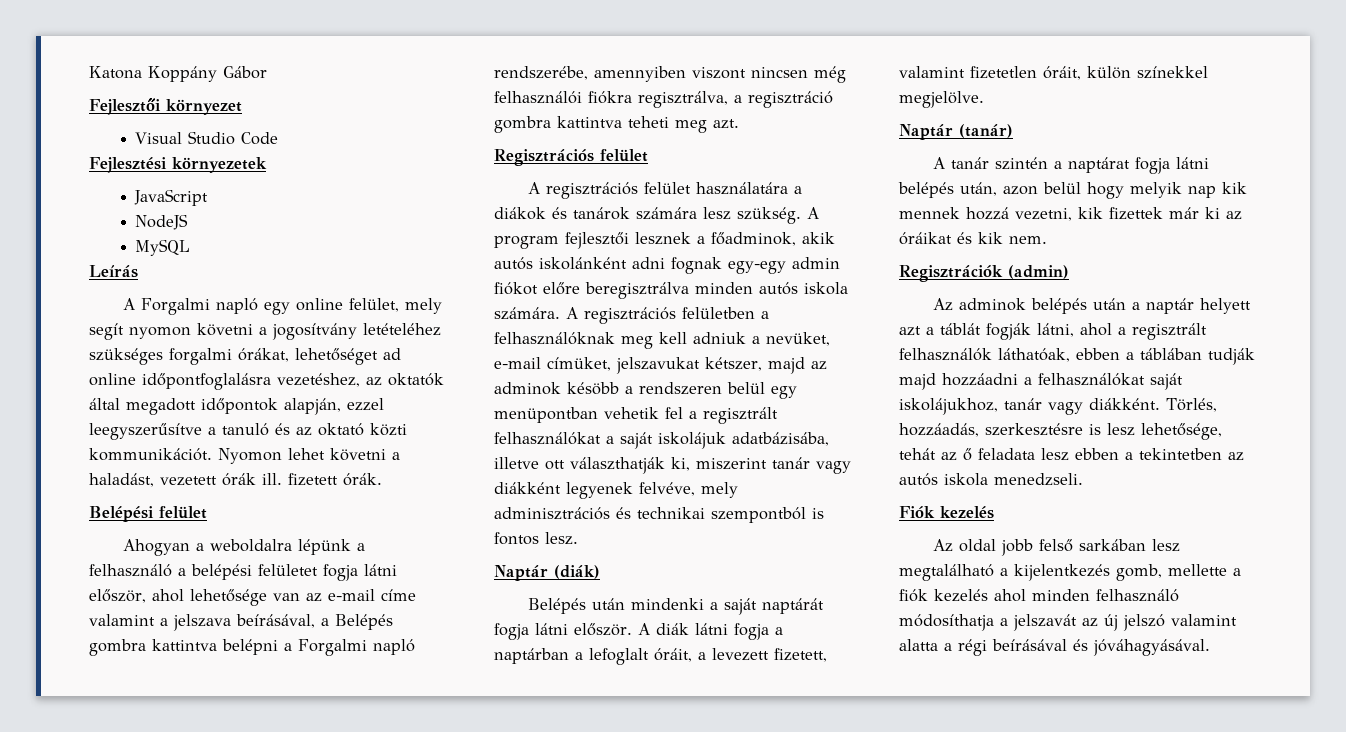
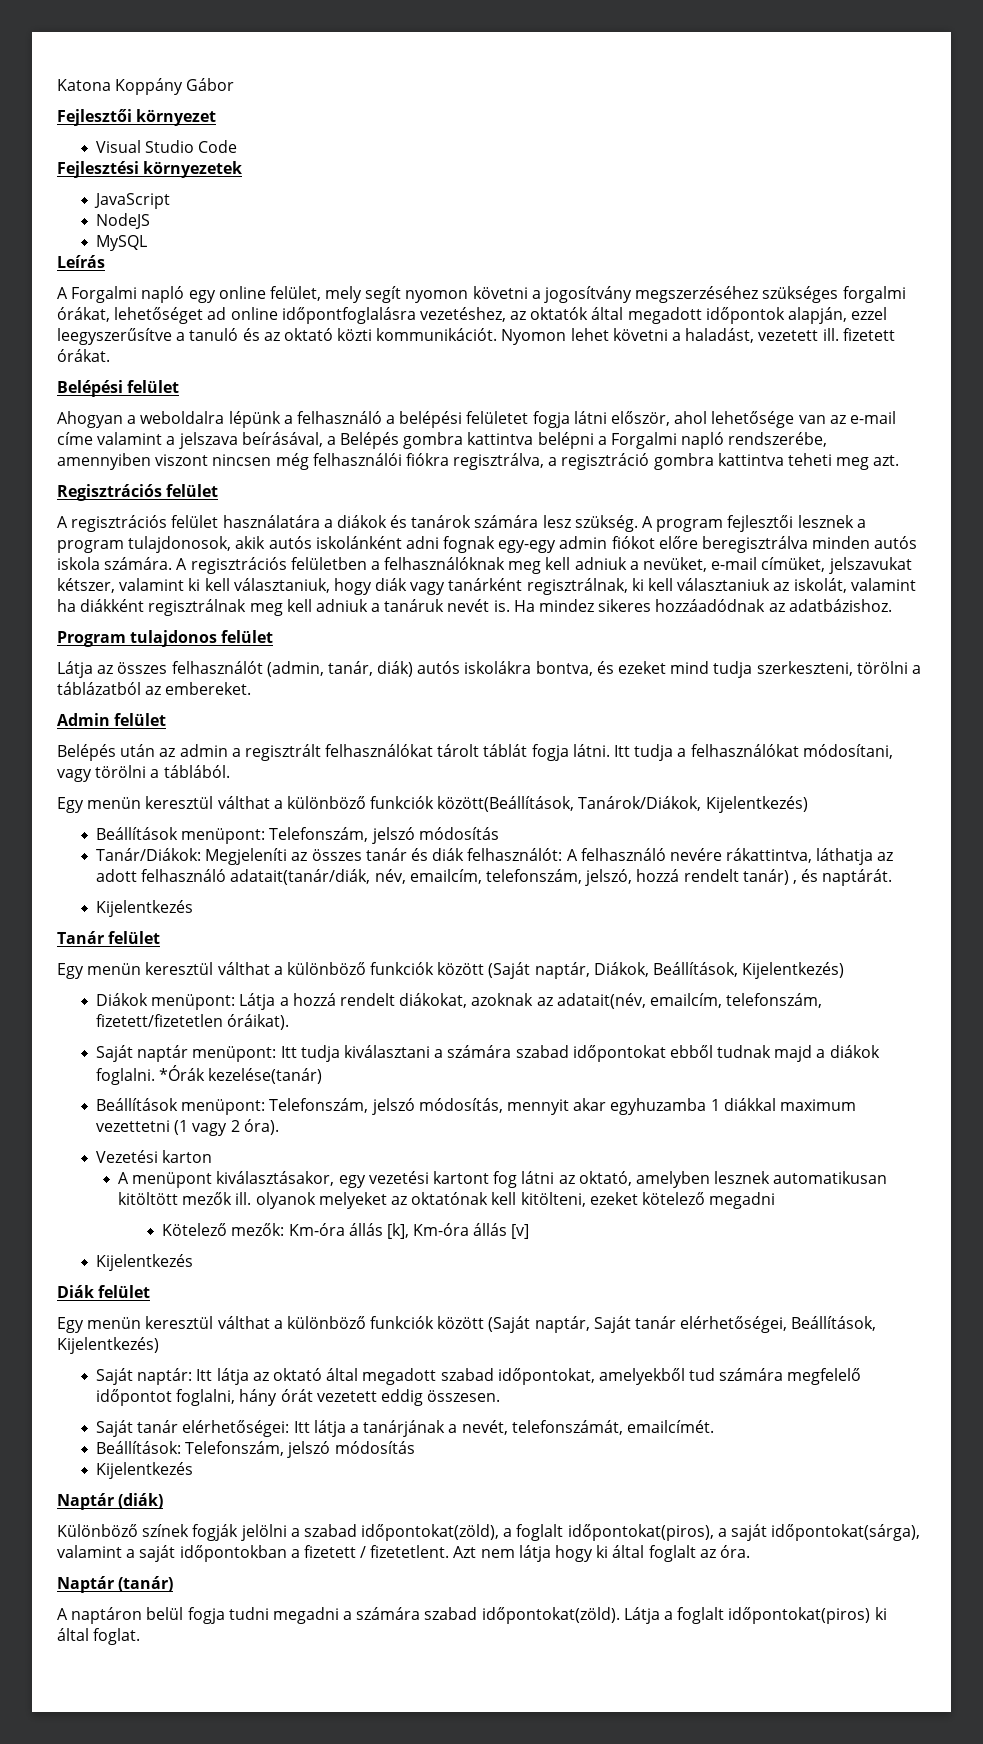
[363,323,441,336] letételéhez -> [635,286,759,303] megszerzéséhez
[222,473,256,486] órák -> (819, 335) none
[343,473,382,486] órák. -> [57,349,110,362] órákat.
[711,232,796,246] főadminok, -> [57,536,232,553] program tulajdonosok,
[768,357,827,374] [494,382,797,399] [494,407,778,424] [494,432,829,449] [494,457,851,474] [494,482,738,499] [494,507,824,523] [494,532,578,545] [494,565,600,581] [528,598,825,615] [494,623,783,640] [494,648,827,665] [899,66,1208,80] [899,91,984,108] [899,124,1013,140] [933,157,1210,174] [898,182,1247,199] [899,207,1242,221] [899,232,1047,245] [899,265,1069,282] [933,298,1252,314] [899,323,1207,340] [899,348,1255,365] [899,373,1183,390] [899,398,1217,415] [899,423,1222,440] [899,448,1244,461] [899,473,1083,486] [899,506,994,519] [933,539,1181,556] [899,564,1241,581] [899,589,1179,602] [899,614,1237,631] [899,639,1210,656] majd az adminok késöbb a rendszeren belül egy menüpontban vehetik fel a regisztrált felhasználókat a saját iskolájuk adatbázisába, illetve ott választhatják ki, miszerint tanár vagy diákként legyenek felvéve, mely adminisztrációs és technikai szempontból is fontos lesz. // Naptár (diák) // Belépés után mindenki a saját naptárát fogja látni először. A diák látni fogja a naptárban a lefoglalt óráit, a levezett fizetett, valamint fizetetlen óráit, külön színekkel megjelölve. // Naptár (tanár) // A tanár szintén a naptárat fogja látni belépés után, azon belül hogy melyik nap kik mennek hozzá vezetni, kik fizettek már ki az óráikat és kik nem. // Regisztrációk (admin) // Az adminok belépés után a naptár helyett azt a táblát fogják látni, ahol a regisztrált felhasználók láthatóak, ebben a táblában tudják majd hozzáadni a felhasználókat saját iskolájukhoz, tanár vagy diákként. Törlés, hozzáadás, szerkesztésre is lesz lehetősége, tehát az ő feladata lesz ebben a tekintetben az autós iskola menedzseli. // Fiók kezelés // Az oldal jobb felső sarkában lesz megtalálható a kijelentkezés gomb, mellette a fiók kezelés ahol minden felhasználó módosíthatja a jelszavát az új jelszó valamint alatta a régi beírásával és jóváhagyásával. -> [119,578,916,595] [57,599,892,616] [57,630,274,647] [57,661,921,678] [57,682,252,695] [57,713,167,726] [57,744,893,761] [57,765,230,782] [57,796,808,813] [96,827,499,844] [96,848,894,865] [96,869,893,886] [96,900,194,917] [57,931,161,944] [57,962,845,979] [96,993,823,1010] [96,1014,290,1030] [96,1045,880,1062] [96,1065,323,1085] [96,1098,856,1115] [96,1119,279,1136] [96,1150,213,1163] [118,1171,888,1188] [118,1192,776,1209] [162,1223,530,1239] [96,1254,194,1271] [57,1285,151,1298] [57,1316,877,1333] [57,1337,159,1354] [96,1368,862,1385] [96,1389,501,1406] [96,1420,714,1437] [96,1441,415,1458] [96,1462,194,1479] [57,1493,164,1510] [57,1524,921,1541] [57,1545,750,1562] [57,1576,174,1593] [57,1607,887,1624] [57,1628,141,1645] valamint ki kell választaniuk, hogy diák vagy tanárként regisztrálnak, ki kell választaniuk az iskolát, valamint ha diákként regisztrálnak meg kell adniuk a tanáruk nevét is. Ha mindez sikeres hozzáadódnak az adatbázishoz. // Program tulajdonos felület // Látja az összes felhasználót (admin, tanár, diák) autós iskolákra bontva, és ezeket mind tudja szerkeszteni, törölni a táblázatból az embereket. // Admin felület // Belépés után az admin a regisztrált felhasználókat tárolt táblát fogja látni. Itt tudja a felhasználókat módosítani, vagy törölni a táblából. // Egy menün keresztül válthat a különböző funkciók között(Beállítások, Tanárok/Diákok, Kijelentkezés) // Beállítások menüpont: Telefonszám, jelszó módosítás // Tanár/Diákok: Megjeleníti az összes tanár és diák felhasználót: A felhasználó nevére rákattintva, láthatja az adott felhasználó adatait(tanár/diák, név, emailcím, telefonszám, jelszó, hozzá rendelt tanár) , és naptárát. // Kijelentkezés // Tanár felület // Egy menün keresztül válthat a különböző funkciók között (Saját naptár, Diákok, Beállítások, Kijelentkezés) // Diákok menüpont: Látja a hozzá rendelt diákokat, azoknak az adatait(név, emailcím, telefonszám, fizetett/fizetetlen óráikat). // Saját naptár menüpont: Itt tudja kiválasztani a számára szabad időpontokat ebből tudnak majd a diákok foglalni. *Órák kezelése(tanár) // Beállítások menüpont: Telefonszám, jelszó módosítás, mennyit akar egyhuzamba 1 diákkal maximum vezettetni (1 vagy 2 óra). // Vezetési karton // A menüpont kiválasztásakor, egy vezetési kartont fog látni az oktató, amelyben lesznek automatikusan kitöltött mezők ill. olyanok melyeket az oktatónak kell kitölteni, ezeket kötelező megadni // Kötelező mezők: Km-óra állás [k], Km-óra állás [v] // Kijelentkezés // Diák felület // Egy menün keresztül válthat a különböző funkciók között (Saját naptár, Saját tanár elérhetőségei, Beállítások, Kijelentkezés) // Saját naptár: Itt látja az oktató által megadott szabad időpontokat, amelyekből tud számára megfelelő időpontot foglalni, hány órát vezetett eddig összesen. // Saját tanár elérhetőségei: Itt látja a tanárjának a nevét, telefonszámát, emailcímét. // Beállítások: Telefonszám, jelszó módosítás // Kijelentkezés // Naptár (diák) // Különböző színek fogják jelölni a szabad időpontokat(zöld), a foglalt időpontokat(piros), a saját időpontokat(sárga), valamint a saját időpontokban a fizetett / fizetetlent. Azt nem látja hogy ki által foglalt az óra. // Naptár (tanár) // A naptáron belül fogja tudni megadni a számára szabad időpontokat(zöld). Látja a foglalt időpontokat(piros) ki által foglat.

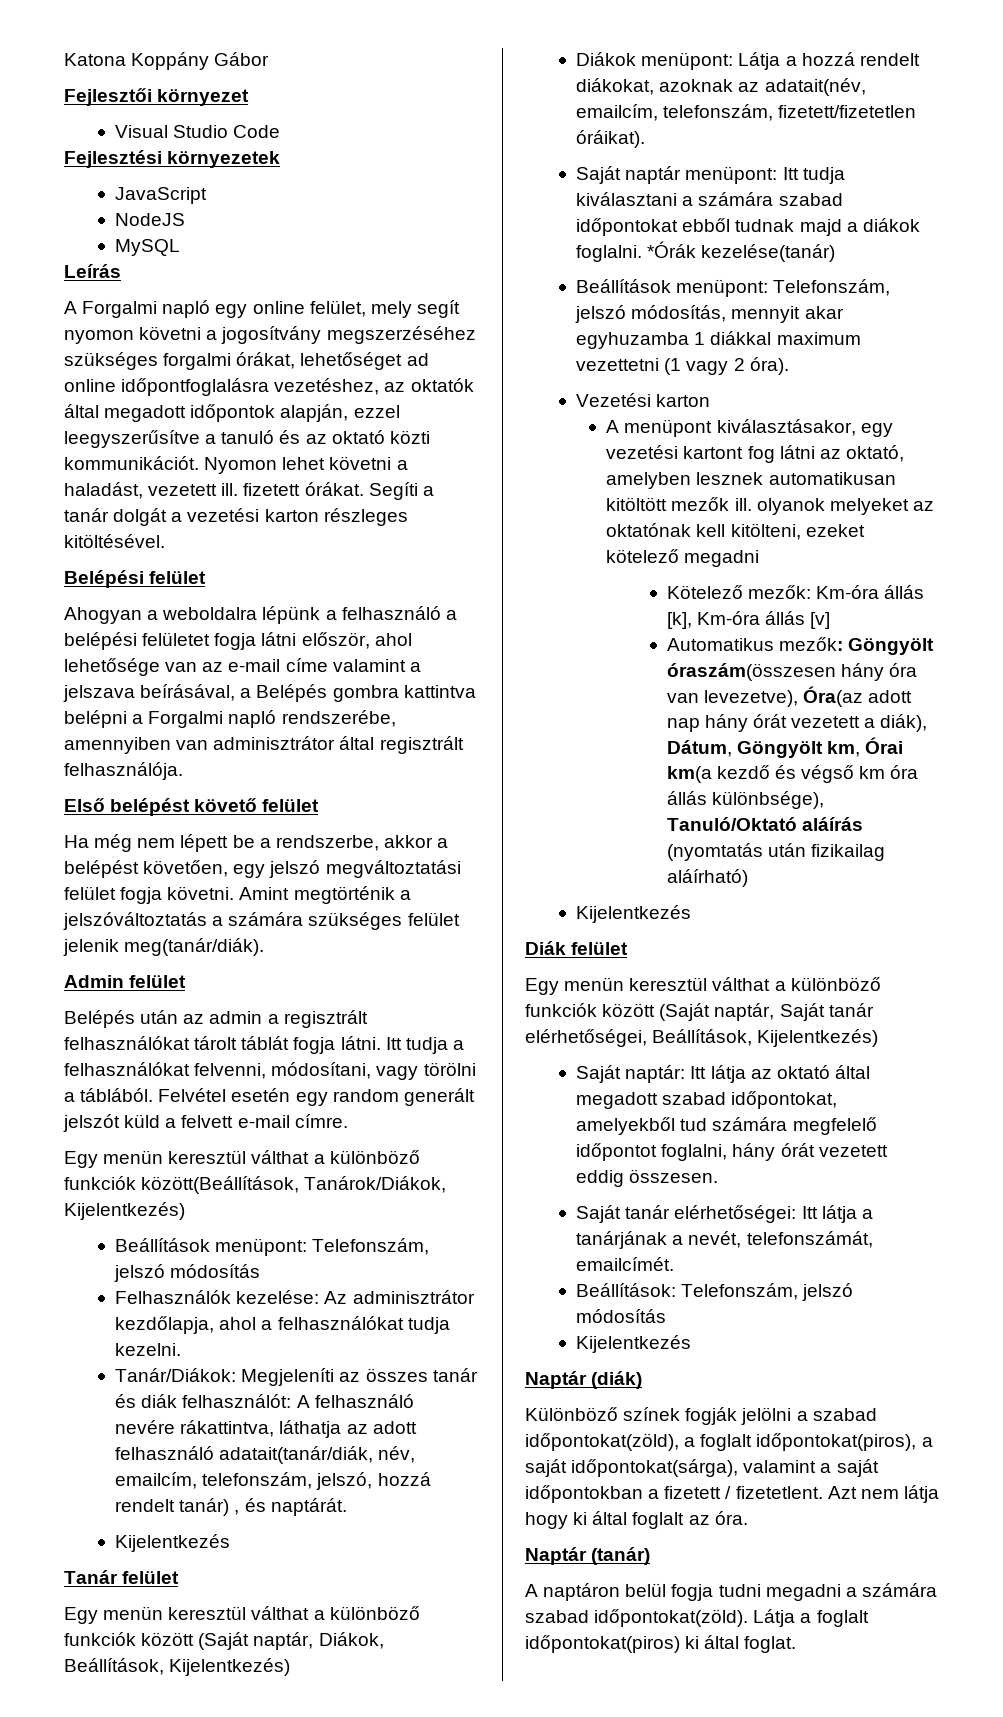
(110, 355) none -> [368,482,434,500] [64,508,408,526] [64,534,165,548] Segíti a tanár dolgát a vezetési karton részleges kitöltésével.
[155,453,900,470] [57,484,219,501] [57,515,866,532] [57,536,918,553] [57,557,912,574] [57,578,916,595] [57,599,892,616] [57,630,274,647] [57,661,921,678] [57,682,252,695] viszont nincsen még felhasználói fiókra regisztrálva, a regisztráció gombra kattintva teheti meg azt. // Regisztrációs felület // A regisztrációs felület használatára a diákok és tanárok számára lesz szükség. A program fejlesztői lesznek a program tulajdonosok, akik autós iskolánként adni fognak egy-egy admin fiókot előre beregisztrálva minden autós iskola számára. A regisztrációs felületben a felhasználóknak meg kell adniuk a nevüket, e-mail címüket, jelszavukat kétszer, valamint ki kell választaniuk, hogy diák vagy tanárként regisztrálnak, ki kell választaniuk az iskolát, valamint ha diákként regisztrálnak meg kell adniuk a tanáruk nevét is. Ha mindez sikeres hozzáadódnak az adatbázishoz. // Program tulajdonos felület // Látja az összes felhasználót (admin, tanár, diák) autós iskolákra bontva, és ezeket mind tudja szerkeszteni, törölni a táblázatból az embereket. -> [176,736,464,754] [64,762,183,780] [64,798,320,816] [64,834,449,852] [64,860,461,878] [64,886,411,904] [63,912,460,930] [63,938,265,956] van adminisztrátor által regisztrált felhasználója. // Első belépést követő felület // Ha még nem lépett be a rendszerbe, akkor a belépést követően, egy jelszó megváltoztatási felület fogja követni. Amint megtörténik a jelszóváltoztatás a számára szükséges felület jelenik meg(tanár/diák).
(799, 750) none -> [194,1063,267,1079] felvenni,
(230, 771) none -> [158,1088,475,1106] [63,1114,348,1132] Felvétel esetén egy random generált jelszót küld a felvett e-mail címre.
(499, 833) none -> [115,1290,475,1304] [115,1316,450,1334] [115,1343,182,1356] // Felhasználók kezelése: Az adminisztrátor kezdőlapja, ahol a felhasználókat tudja kezelni.
(530, 1231) none -> [666,637,935,655] [666,663,918,681] [666,686,913,707] [666,714,928,732] [666,737,904,758] [666,765,919,783] [666,791,824,809] [666,817,863,831] [666,843,886,861] [666,869,748,887] // Automatikus mezők: Göngyölt óraszám(összesen hány óra van levezetve), Óra(az adott nap hány órát vezetett a diák), Dátum, Göngyölt km, Órai km(a kezdő és végső km óra állás különbsége), Tanuló/Oktató aláírás (nyomtatás után fizikailag aláírható)

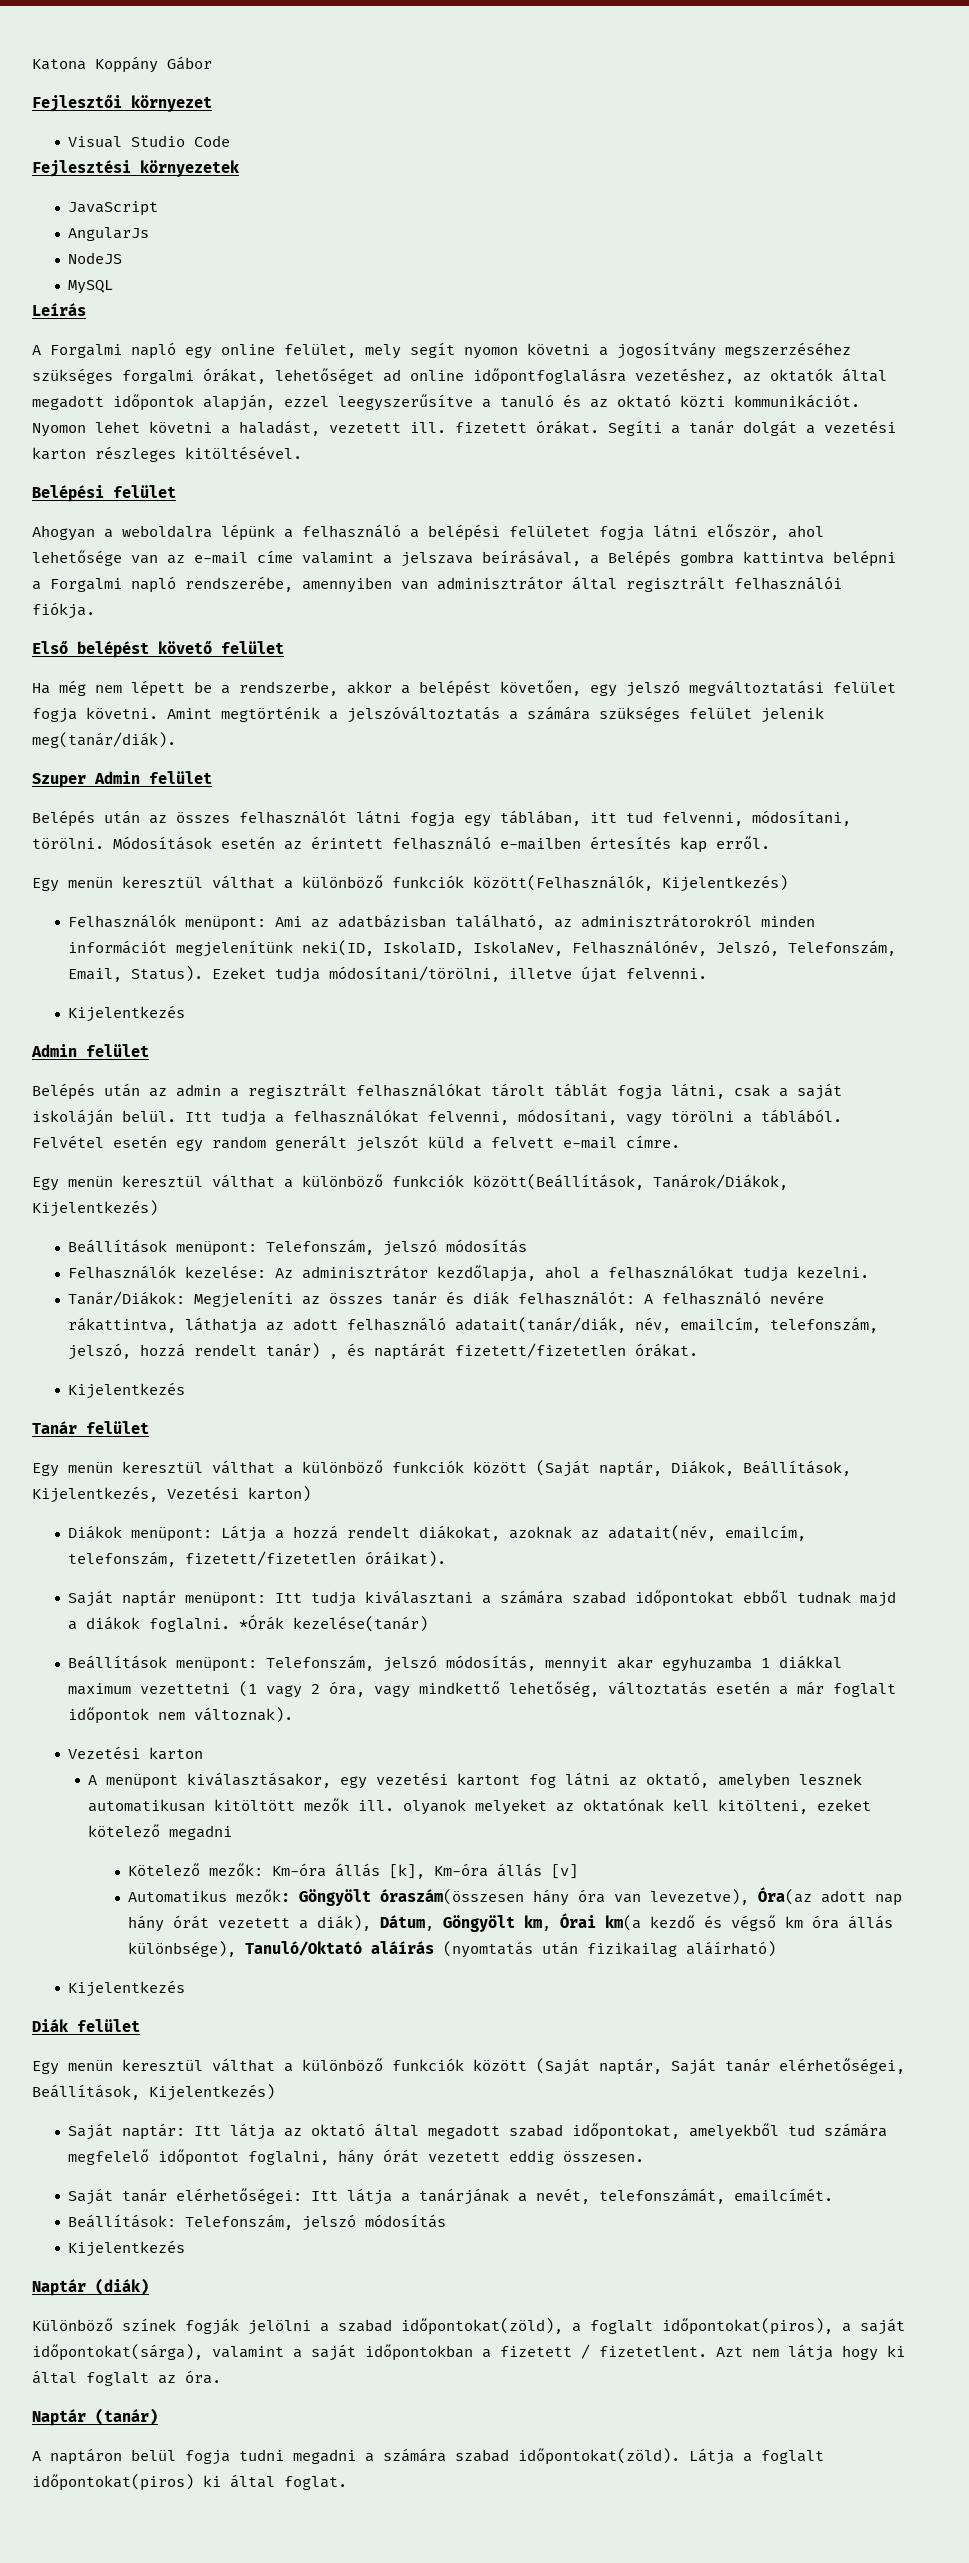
(208, 195) none -> [68,227,150,241] // AngularJs
[64,762,183,780] felhasználója. -> [734,576,842,590] [32,602,95,619] felhasználói fiókja.
(265, 947) none -> [32,771,212,788] [32,810,851,827] [32,836,770,853] [32,875,788,892] [68,914,816,931] [68,940,897,957] [68,966,708,983] [68,1005,186,1022] // Szuper Admin felület // Belépés után az összes felhasználót látni fogja egy táblában, itt tud felvenni, módosítani, törölni. Módosítások esetén az érintett felhasználó e-mailben értesítés kap erről. // Egy menün keresztül válthat a különböző funkciók között(Felhasználók, Kijelentkezés) // Felhasználók menüpont: Ami az adatbázisban található, az adminisztrátorokról minden információt megjelenítünk neki(ID, IskolaID, IskolaNev, Felhasználónév, Jelszó, Telefonszám, Email, Status). Ezeket tudja módosítani/törölni, illetve újat felvenni. // Kijelentkezés
[340,1036,381,1050] látni. -> [671,1083,842,1100] [32,1109,176,1126] látni, csak a saját iskoláján belül.
[270,1498,347,1516] naptárát. -> [374,1343,699,1360] naptárát fizetett/fizetetlen órákat.
[169,1658,291,1676] Kijelentkezés) -> [32,1486,311,1503] Kijelentkezés, Vezetési karton)
[749,357,789,375] óra). -> [329,1681,897,1698] [68,1707,294,1724] óra, vagy mindkettő lehetőség, változtatás esetén a már foglalt időpontok nem változnak).

